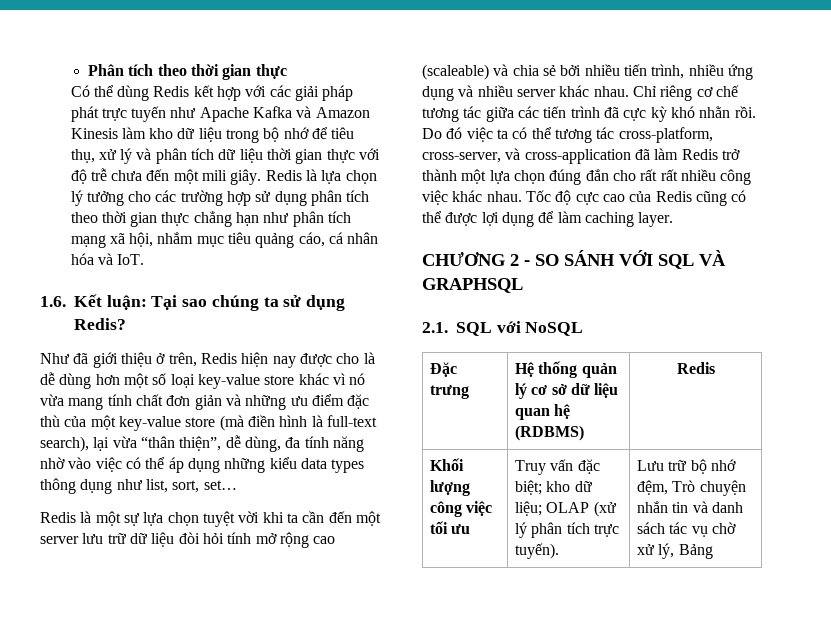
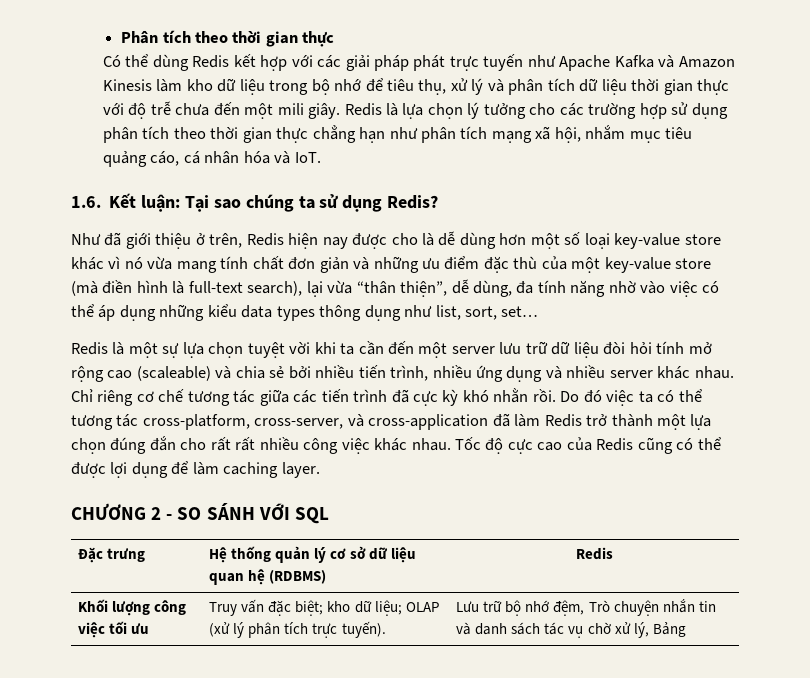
[699,250,726,266] [422,278,523,293] [422,321,584,336] VÀ GRAPHSQL // 2.1. SQL với NoSQL -> (329, 515) none

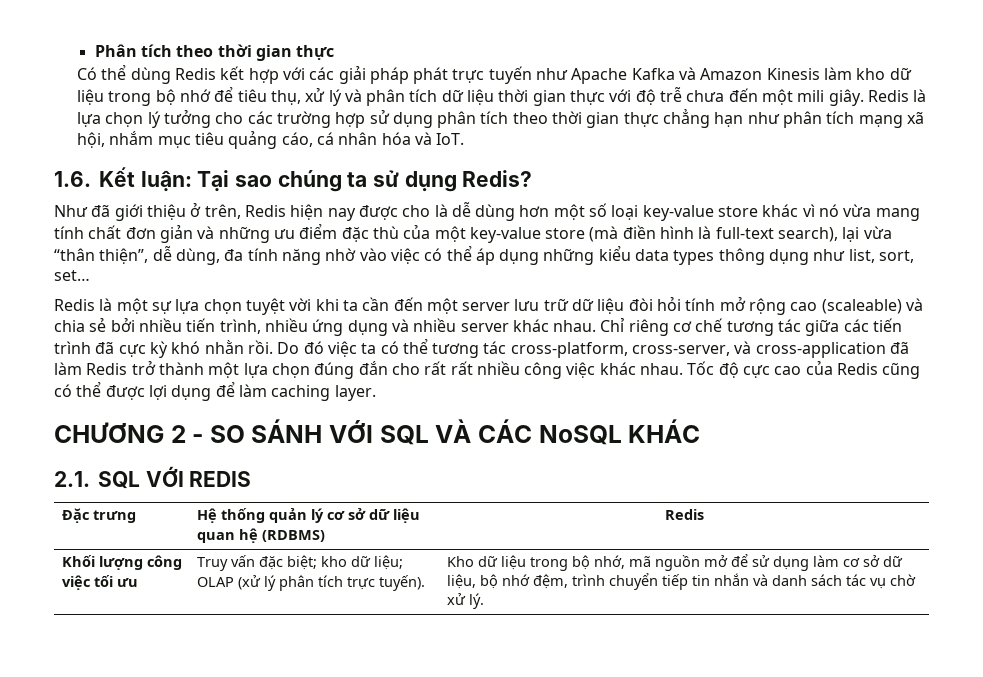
(329, 515) none -> [435,419,701,445] [54,466,252,489] VÀ CÁC NoSQL KHÁC // 2.1. SQL VỚI REDIS
[456,599,716,616] Lưu trữ bộ nhớ đệm, Trò chuyện nhắn tin -> [446,554,903,571] [446,573,749,590] Kho dữ liệu trong bộ nhớ, mã nguồn mở để sử dụng làm cơ sở dữ liệu, bộ nhớ đệm, trình chuyển tiếp tin nhắn
[633,622,686,638] lý, Bảng -> [468,593,484,609] lý.

